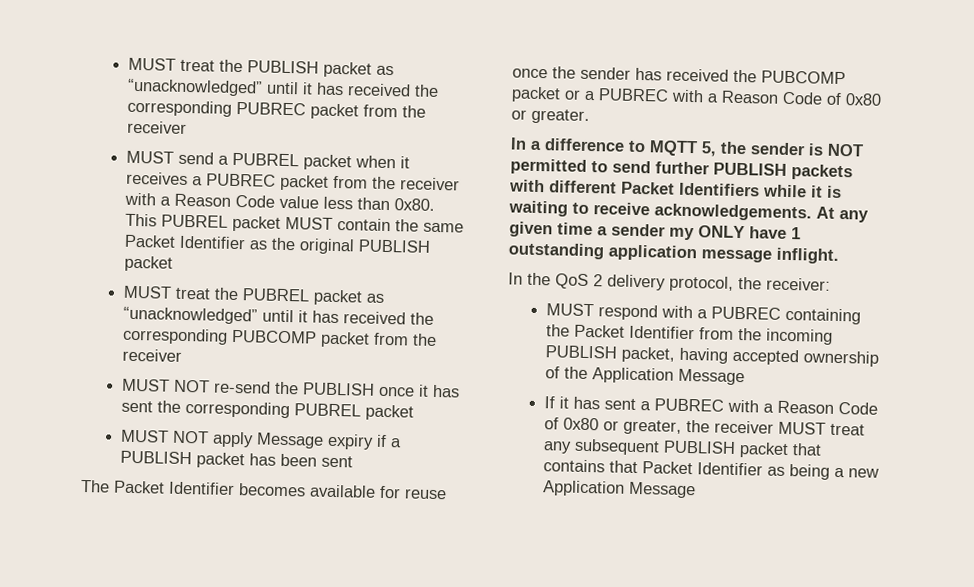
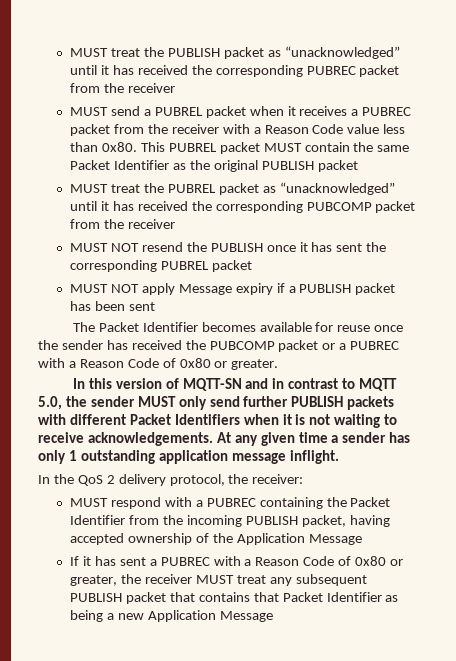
[212,380,271,394] re-send -> [141,242,183,252] resend
[530,138,625,152] a difference -> [88,378,339,391] this version of MQTT-SN and in contrast
[701,141,864,157] [510,158,608,175] 5, the sender is NOT permitted to -> [38,396,207,410] 5.0, the sender MUST only
[762,184,807,198] while -> [243,414,279,425] when
(842, 192) none -> [309,414,331,425] not
[669,225,787,241] my ONLY have -> [389,432,411,443] [38,450,66,464] has only

